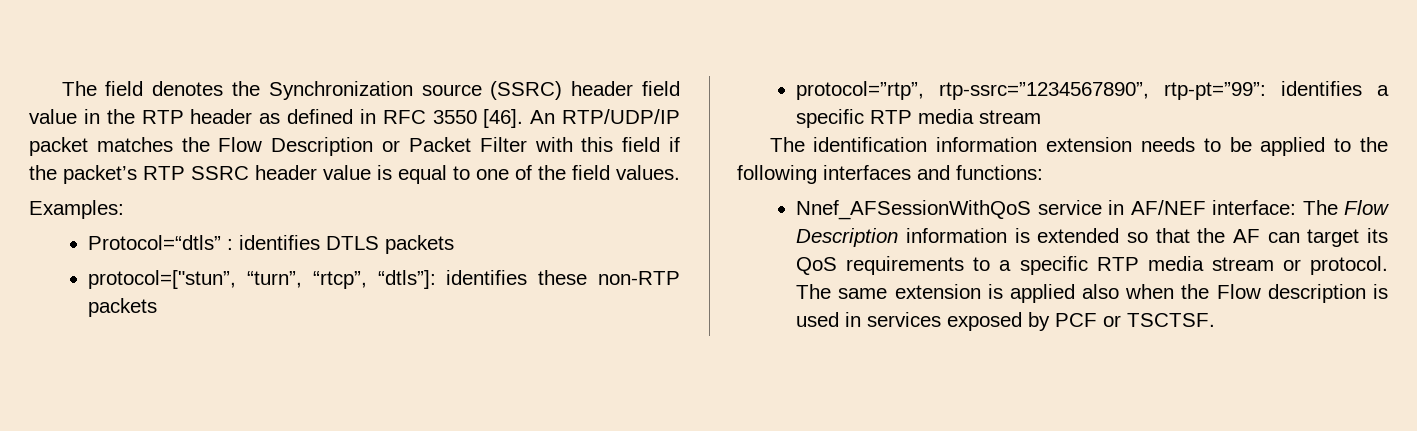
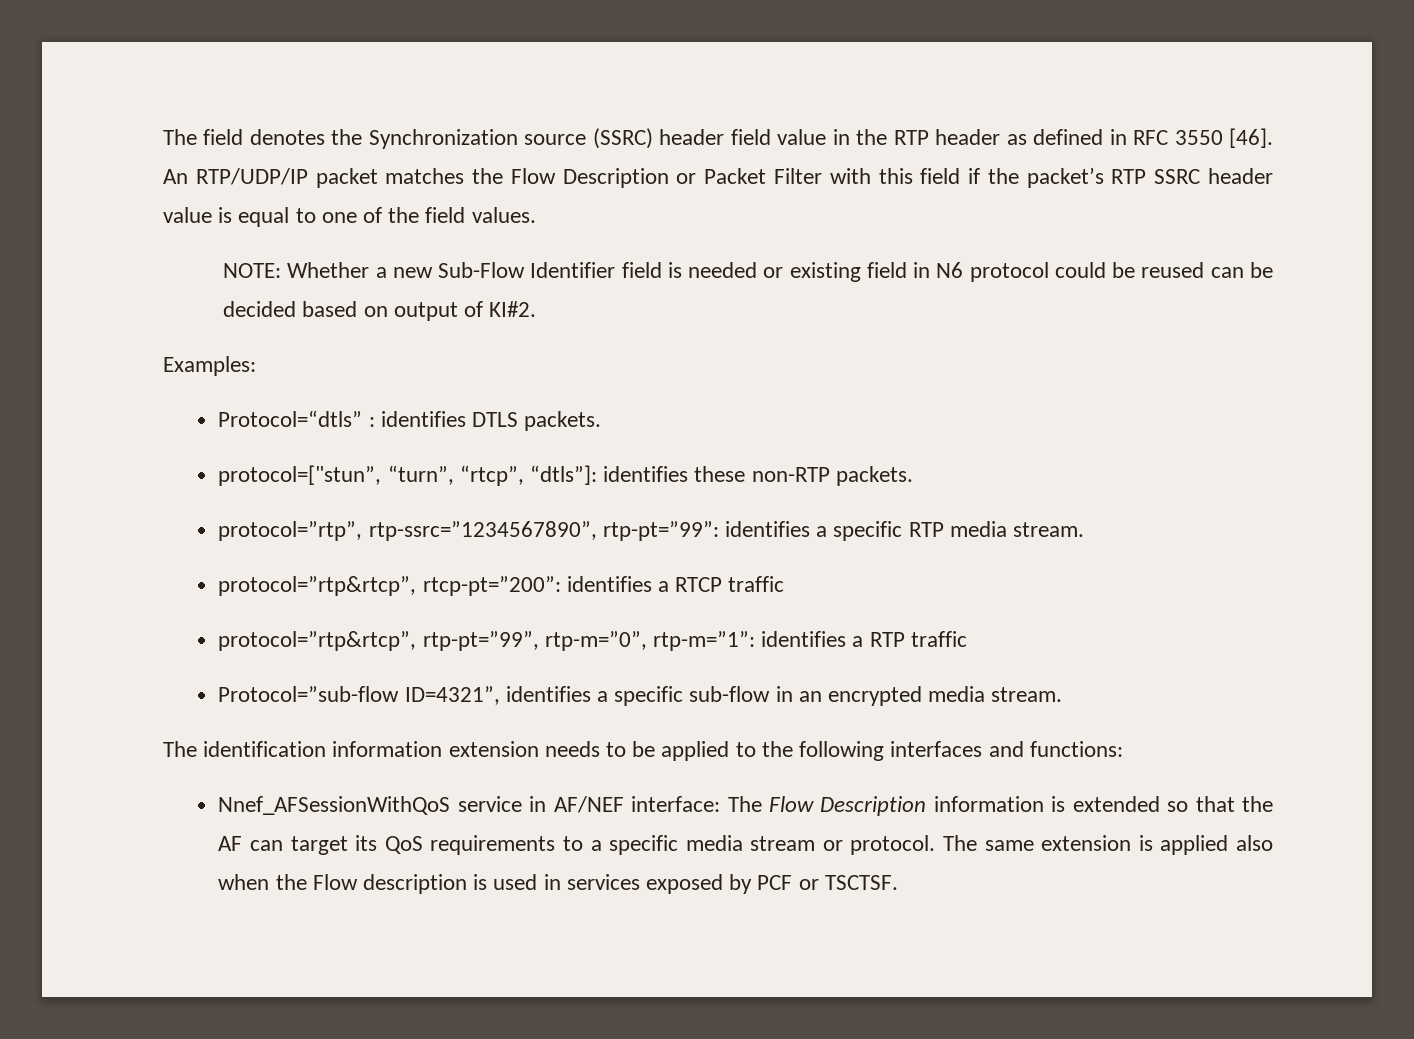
(680, 172) none -> [223,262,1273,282] [223,301,537,321] // NOTE: Whether a new Sub-Flow Identifier field is needed or existing field in N6 protocol could be reused can be decided based on output of KI#2.
[385,235,455,254] packets -> [524,411,602,431] packets.
[88,298,158,317] packets -> [835,466,913,486] packets.
[979,110,1042,124] stream -> [1013,522,1085,537] [218,576,785,596] [218,631,967,651] [218,686,1063,706] stream. // protocol=”rtp&rtcp”, rtcp-pt=”200”: identifies a RTCP traffic // protocol=”rtp&rtcp”, rtp-pt=”99”, rtp-m=”0”, rtp-m=”1”: identifies a RTP traffic // Protocol=”sub-flow ID=4321”, identifies a specific sub-flow in an encrypted media stream.
[1096,257,1139,271] RTP -> (679, 845) none

